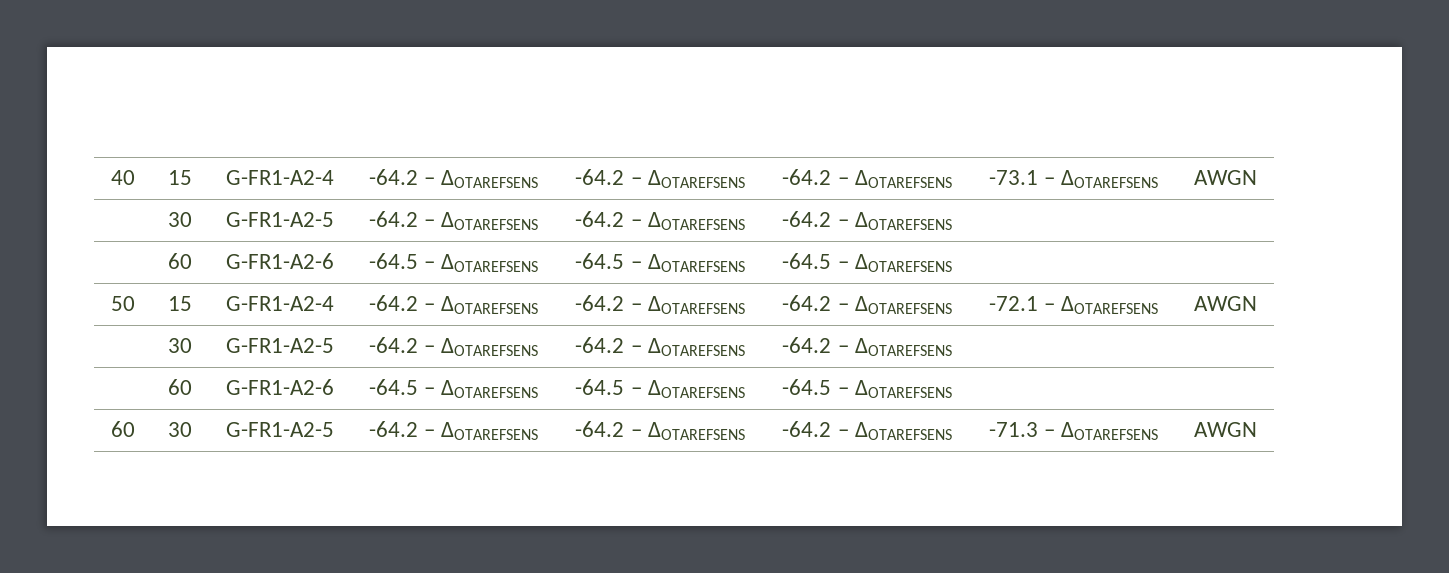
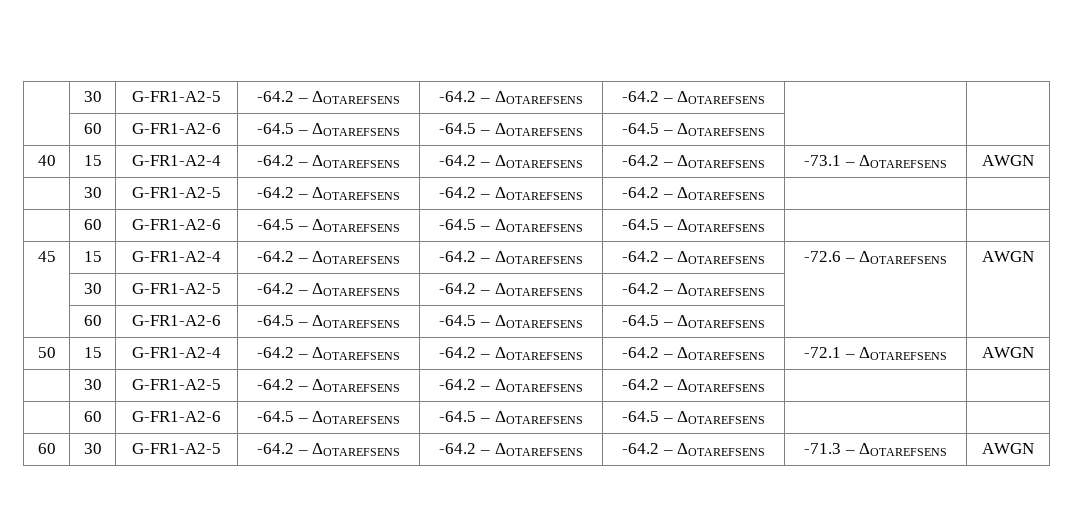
(111, 177) none -> [83,91,102,102] [132,91,221,102] [256,91,401,104] [439,91,583,104] [621,91,766,104] [83,123,102,134] [132,123,221,134] [256,123,401,136] [439,123,583,136] [621,123,766,136] | 30 | G-FR1-A2-5 | -64.2 – ΔOTAREFSENS | -64.2 – ΔOTAREFSENS | -64.2 – ΔOTAREFSENS | | // | 60 | G-FR1-A2-6 | -64.5 – ΔOTAREFSENS | -64.5 – ΔOTAREFSENS | -64.5 – ΔOTAREFSENS | | //
(952, 263) none -> [37,251,56,262] [83,251,102,262] [132,251,221,262] [256,251,401,264] [439,251,583,264] [621,251,766,264] [803,251,948,264] [982,251,1034,262] [83,283,102,294] [132,283,221,294] [256,283,401,296] [439,283,583,296] [621,283,766,296] [83,315,102,326] [132,315,221,326] [256,315,401,328] [439,315,583,328] [621,315,766,328] // 45 | 15 | G-FR1-A2-4 | -64.2 – ΔOTAREFSENS | -64.2 – ΔOTAREFSENS | -64.2 – ΔOTAREFSENS | -72.6 – ΔOTAREFSENS | AWGN // | 30 | G-FR1-A2-5 | -64.2 – ΔOTAREFSENS | -64.2 – ΔOTAREFSENS | -64.2 – ΔOTAREFSENS | | // | 60 | G-FR1-A2-6 | -64.5 – ΔOTAREFSENS | -64.5 – ΔOTAREFSENS | -64.5 – ΔOTAREFSENS | |

